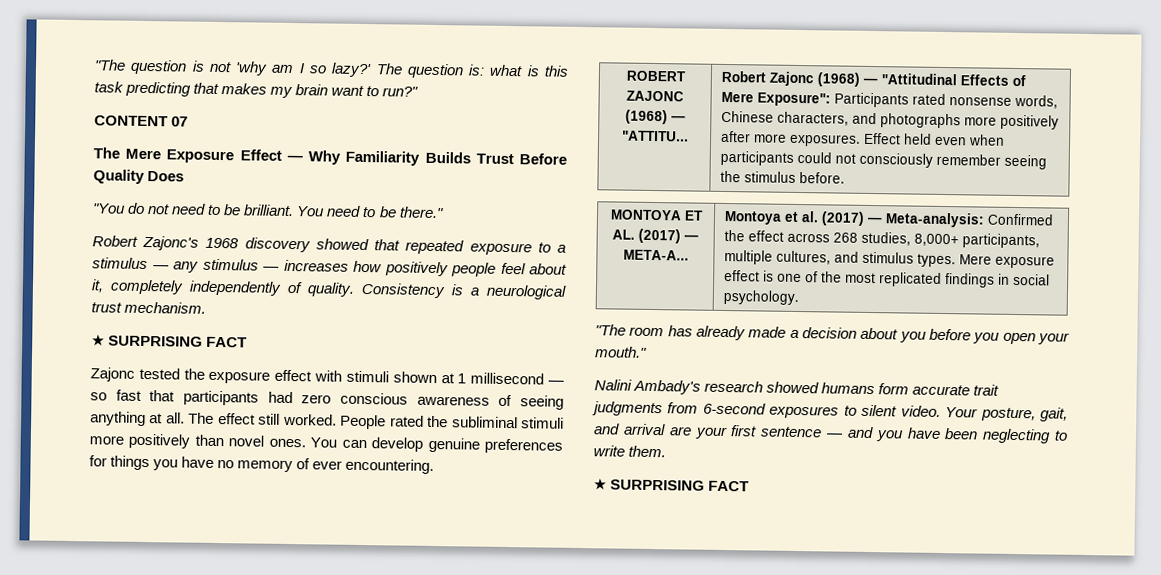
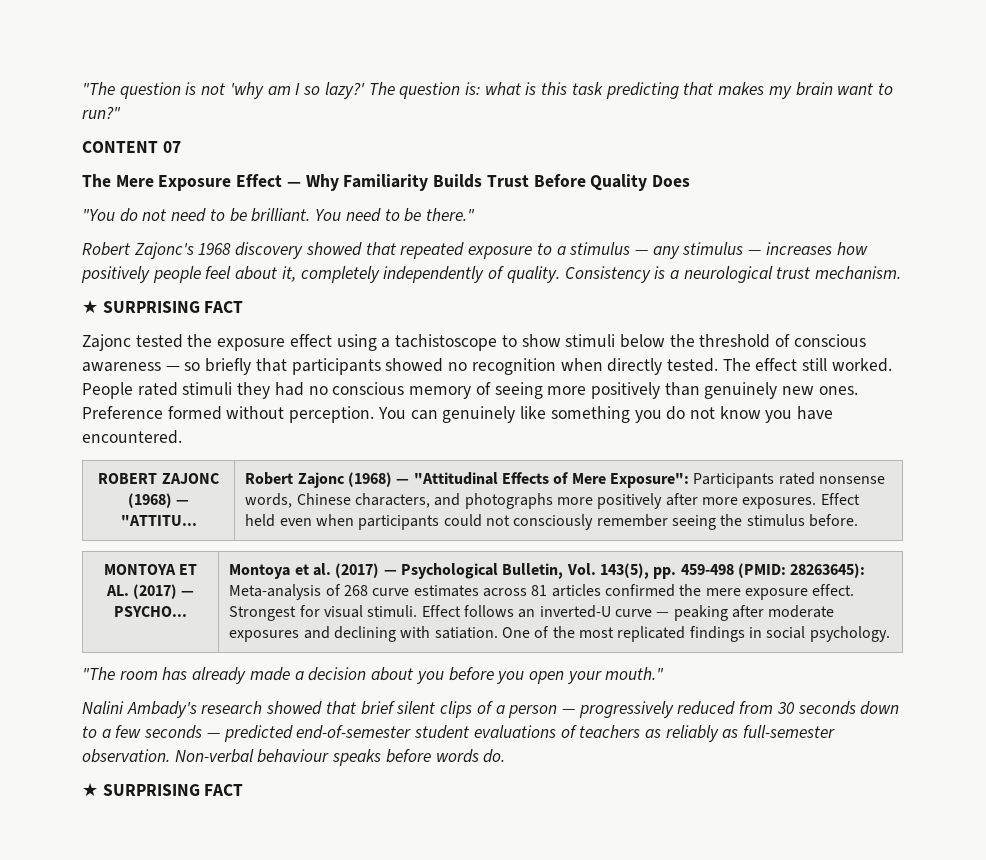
[314,370,545,385] with stimuli shown at 1 millisecond -> [336,334,866,351] [82,362,161,372] using a tachistoscope to show stimuli below the threshold of conscious awareness
[115,389,142,401] fast -> [205,358,252,375] briefly
[267,391,564,410] [90,411,185,427] had zero conscious awareness of seeing anything at all. -> [385,358,718,375] showed no recognition when directly tested.
[427,415,564,429] [89,433,564,454] [89,455,435,475] the subliminal stimuli more positively than novel ones. You can develop genuine preferences for things you have no memory of ever encountering. -> [182,382,858,399] [82,406,834,423] [82,430,182,444] stimuli they had no conscious memory of seeing more positively than genuinely new ones. Preference formed without perception. You can genuinely like something you do not know you have encountered.
[622,249,689,261] META-A... -> [114,606,187,617] PSYCHO...
[884,212,1054,228] [723,229,1040,249] [723,249,1055,269] [723,269,802,283] Meta-analysis: Confirmed the effect across 268 studies, 8,000+ participants, multiple cultures, and stimulus types. Mere exposure effect is one -> [400,563,866,579] [229,584,855,600] [229,605,835,621] [229,626,530,642] Psychological Bulletin, Vol. 143(5), pp. 459-498 (PMID: 28263645): Meta-analysis of 268 curve estimates across 81 articles confirmed the mere exposure effect. Strongest for visual stimuli. Effect follows an inverted-U curve — peaking after moderate exposures and declining with satiation. One
[821,382,1000,396] [592,401,1068,422] [593,423,1068,444] [593,445,667,458] humans form accurate trait judgments from 6-second exposures to silent video. Your posture, gait, and arrival are your first sentence — and you have been neglecting to write them. -> [325,701,900,718] [82,725,836,742] [82,749,506,766] that brief silent clips of a person — progressively reduced from 30 seconds down to a few seconds — predicted end-of-semester student evaluations of teachers as reliably as full-semester observation. Non-verbal behaviour speaks before words do.

